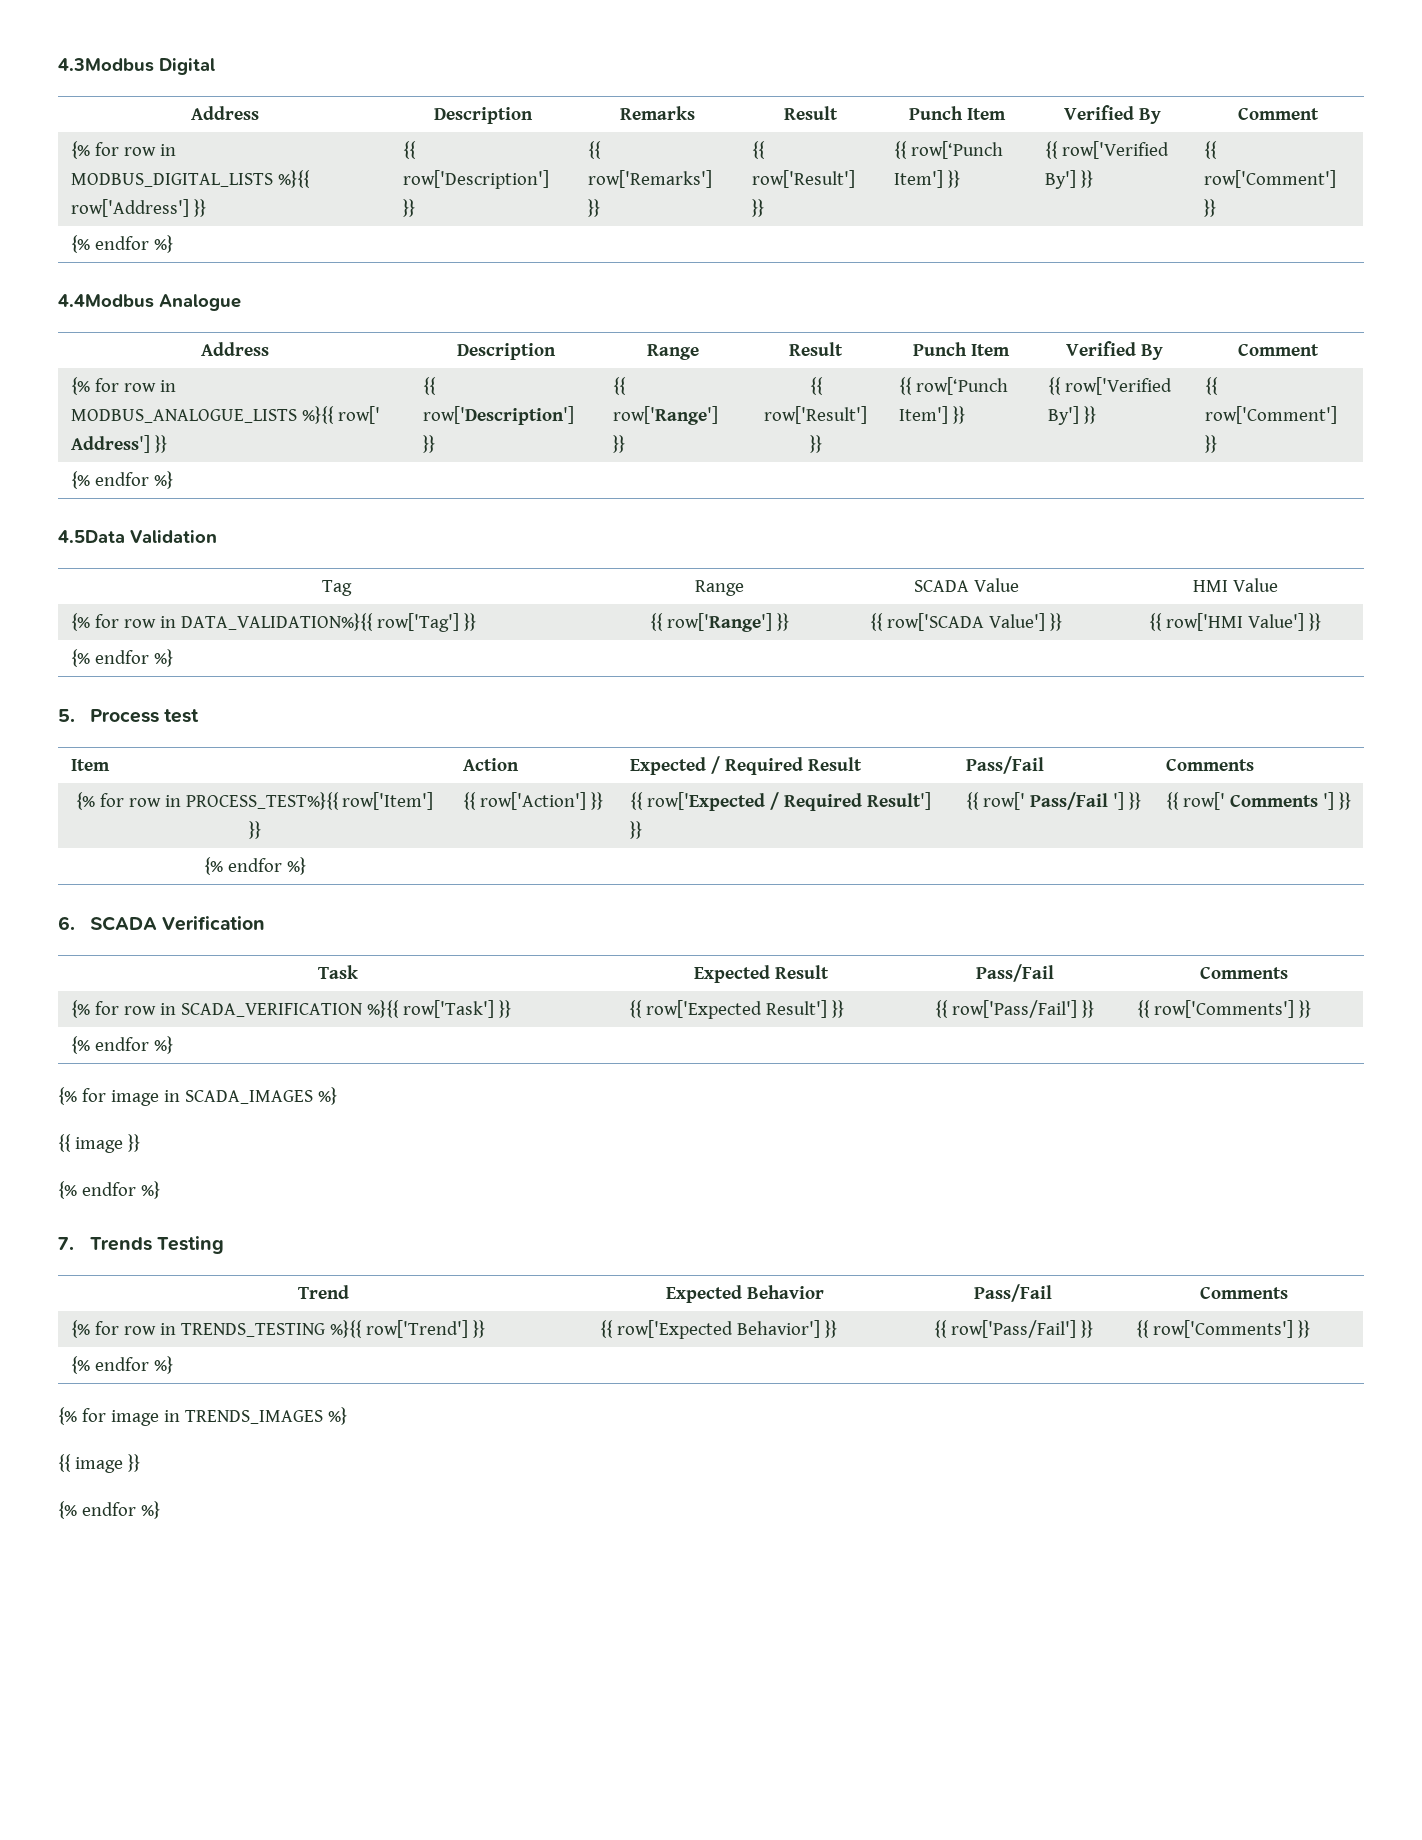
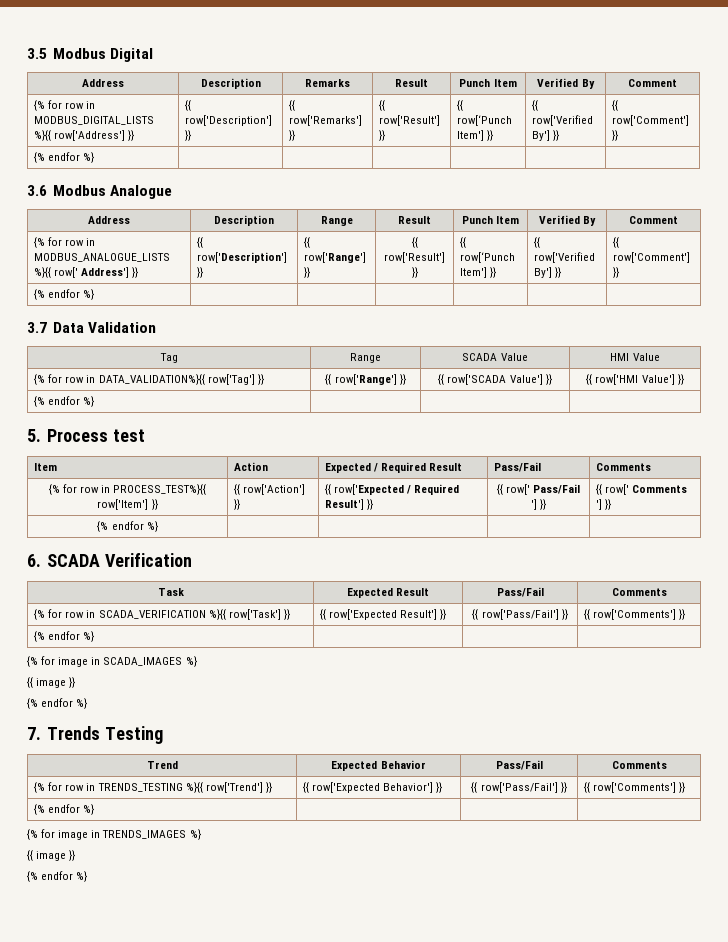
[58,58,154,72] 4.3Modbus -> [27,48,106,59] 3.5 Modbus
[58,294,154,308] 4.4Modbus -> [27,185,106,196] 3.6 Modbus
[58,530,125,543] 4.5Data -> [27,322,84,333] 3.7 Data

